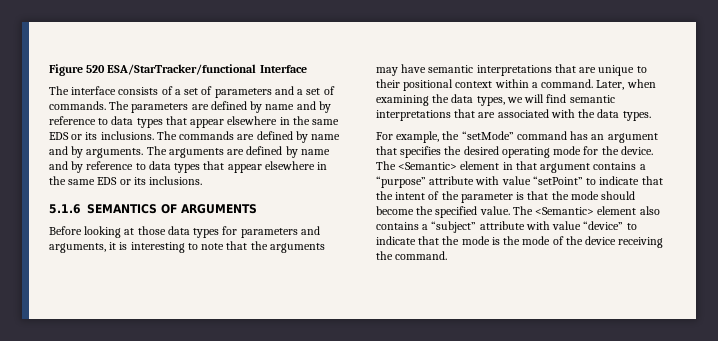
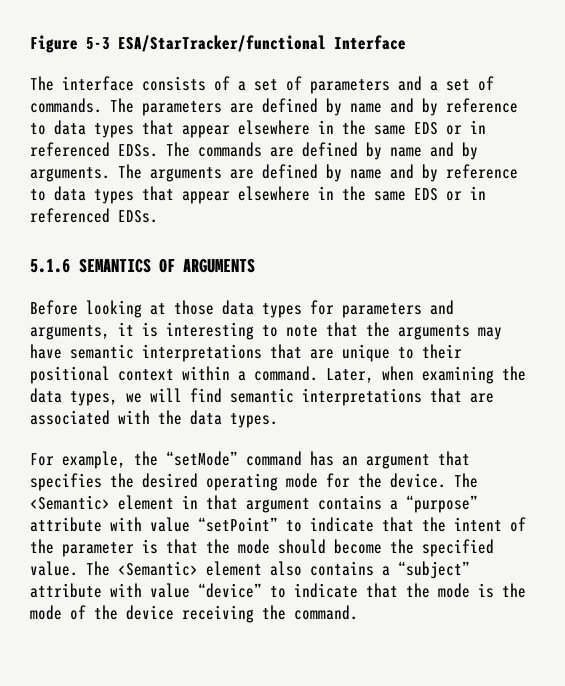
[86,65,106,73] 520 -> [86,37,110,50] 5-3
[85,131,154,140] its inclusions. -> [470,120,486,134] [30,142,158,157] in referenced EDSs.
[133,176,203,185] its inclusions. -> [470,186,486,200] [30,208,158,223] in referenced EDSs.

